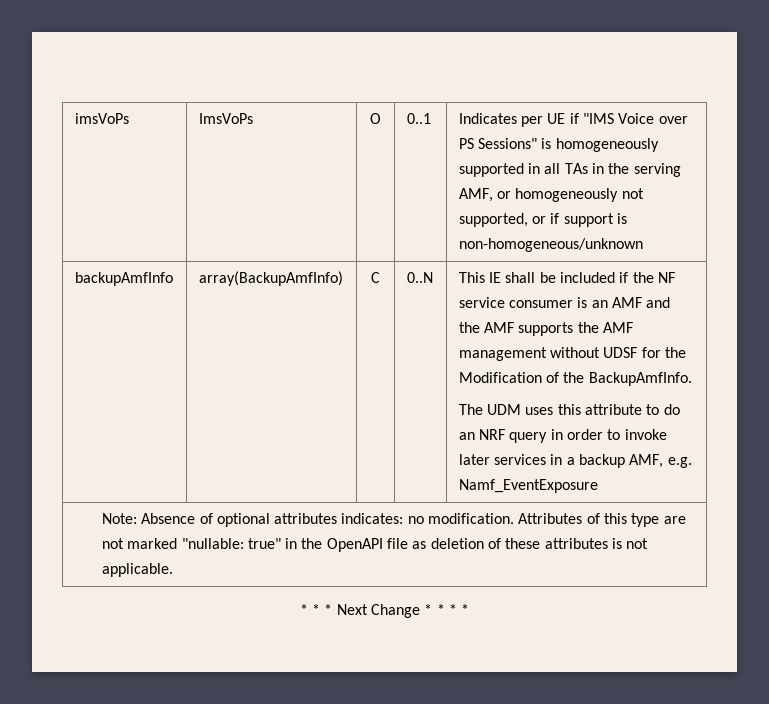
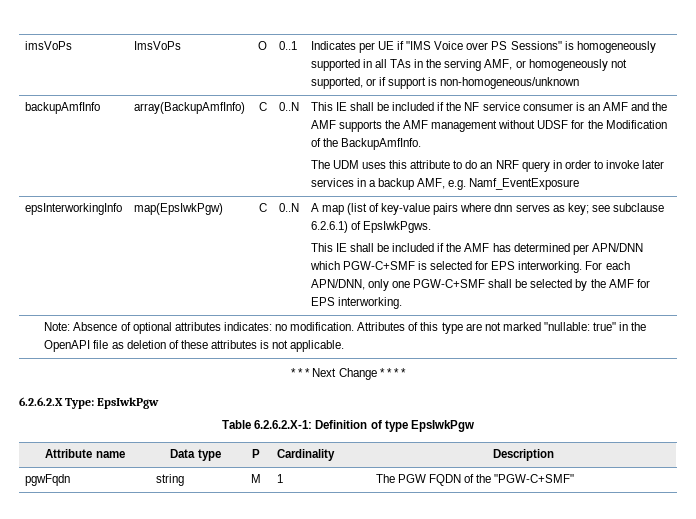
(598, 486) none -> [24,203,122,215] [133,203,223,215] [258,203,267,212] [278,203,299,212] [310,203,664,215] [310,221,431,233] [310,243,643,255] [309,261,630,273] [310,279,650,291] [310,297,402,309] // epsInterworkingInfo | map(EpsIwkPgw) | C | 0..N | A map (list of key-value pairs where dnn serves as key; see subclause 6.2.6.1) of EpsIwkPgws. // This IE shall be included if the AMF has determined per APN/DNN which PGW-C+SMF is selected for EPS interworking. For each APN/DNN, only one PGW-C+SMF shall be selected by the AMF for EPS interworking.
(470, 609) none -> [19,397,160,409] [222,420,474,432] [45,449,125,458] [170,449,221,461] [252,449,260,458] [276,449,335,461] [493,449,554,461] [24,474,70,486] [155,474,184,486] [251,474,261,483] [276,474,283,483] [375,474,575,486] // 6.2.6.2.X Type: EpsIwkPgw // Table 6.2.6.2.X-1: Definition of type EpsIwkPgw // Attribute name | Data type | P | Cardinality | Description // pgwFqdn | string | M | 1 | The PGW FQDN of the "PGW-C+SMF"

